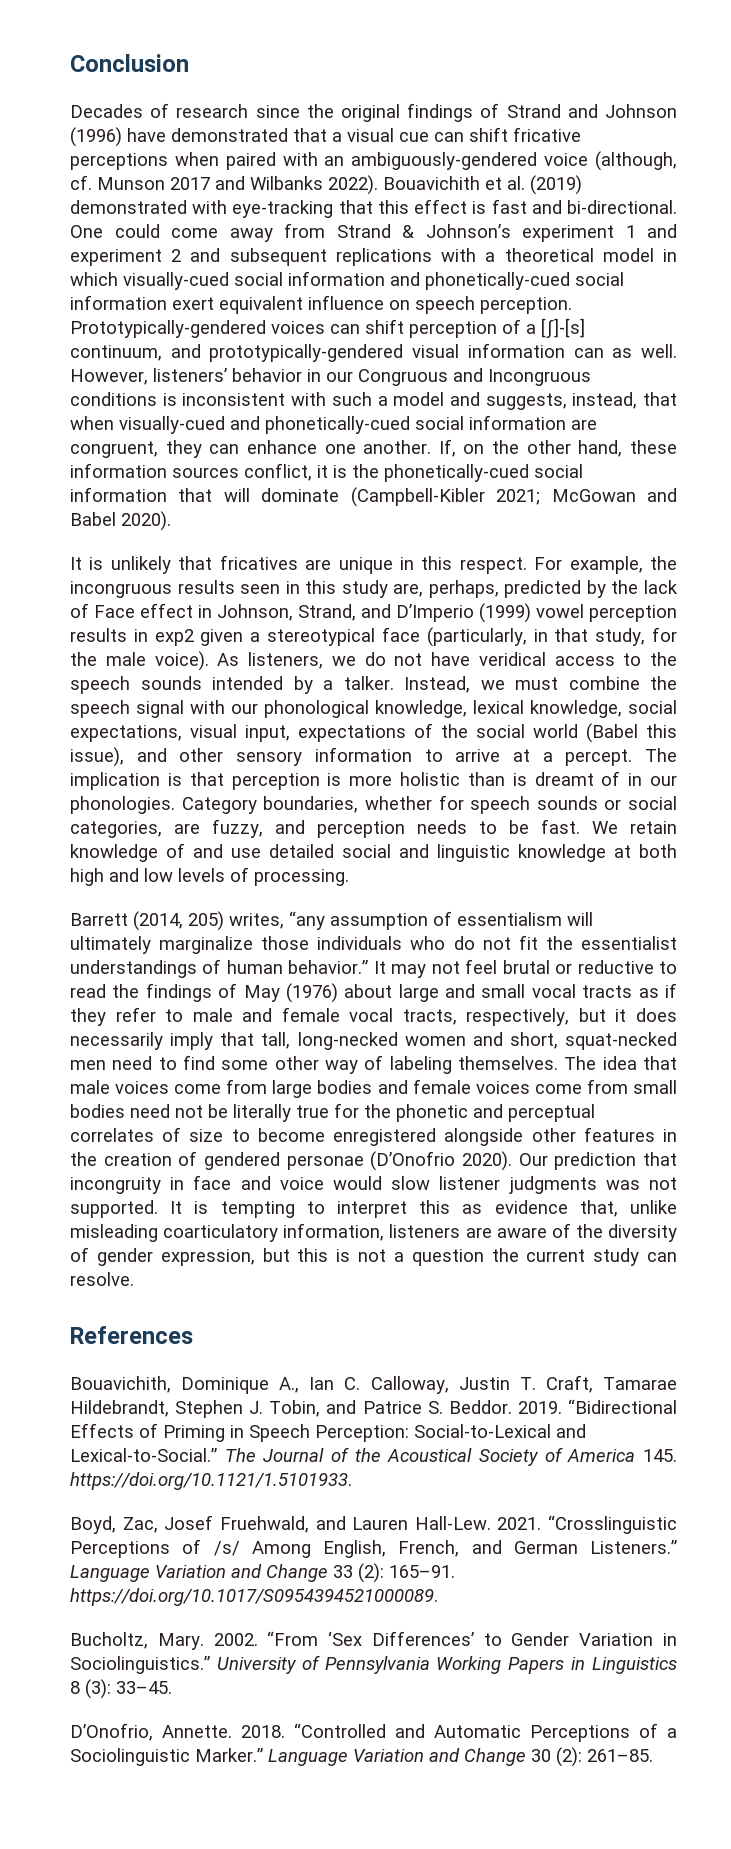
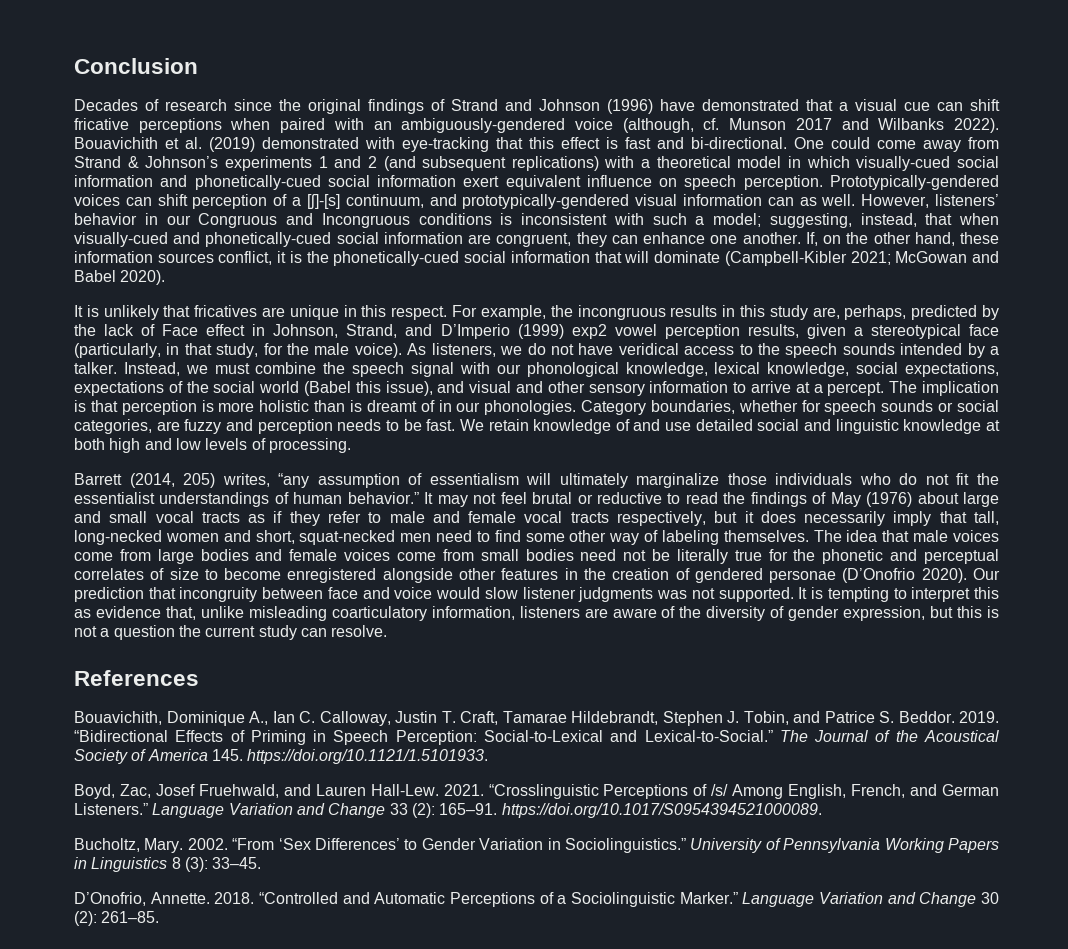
[522,225,614,242] experiment -> [224,156,312,171] experiments
[70,248,432,266] experiment 2 and subsequent replications -> [367,156,599,171] 2 (and subsequent replications)
[393,392,567,410] model and suggests, -> [713,213,852,228] model; suggesting,
[240,584,281,594] seen -> (718, 311) none
(531, 613) none -> [571,324,607,339] exp2
[70,628,194,646] results in exp2 -> [747,324,799,338] results,
[190,724,290,742] visual input, -> (1000, 369) none
(167, 755) none -> [469,381,543,393] visual and
[212,819,263,838] fuzzy, -> [184,419,222,434] fuzzy
[402,1009,457,1025] tracts, -> [570,512,609,523] tracts
[170,1177,185,1190] in -> [262,587,324,599] between

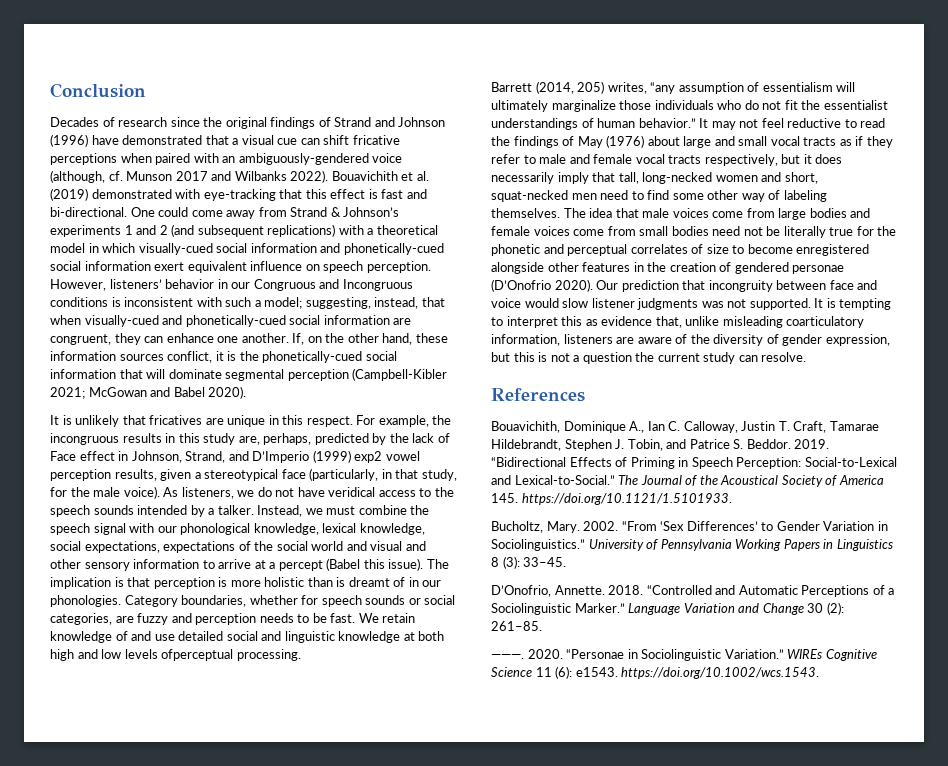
[829,175,999,190] [74,194,856,209] Prototypically-gendered voices can shift perception of a [ʃ]-[s] continuum, and prototypically-gendered visual information can as well. -> (431, 267) none
(721, 257) none -> [225,369,349,381] segmental perception
[304,381,433,396] (Babel this issue), -> (344, 546) none
[827,382,885,396] percept. -> [278,558,424,571] percept (Babel this issue).
[251,438,266,450] of -> [161,649,234,661] ofperceptual
[532,492,593,504] brutal or -> (784, 123) none
[74,784,999,799] [74,803,822,818] // Boyd, Zac, Josef Fruehwald, and Lauren Hall-Lew. 2021. “Crosslinguistic Perceptions of /s/ Among English, French, and German Listeners.” Language Variation and Change 33 (2): 165–91. https://doi.org/10.1017/S0954394521000089. -> (732, 499) none
(160, 917) none -> [491,649,877,661] [491,666,820,679] // ———. 2020. “Personae in Sociolinguistic Variation.” WIREs Cognitive Science 11 (6): e1543. https://doi.org/10.1002/wcs.1543.

